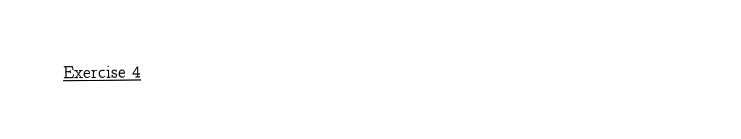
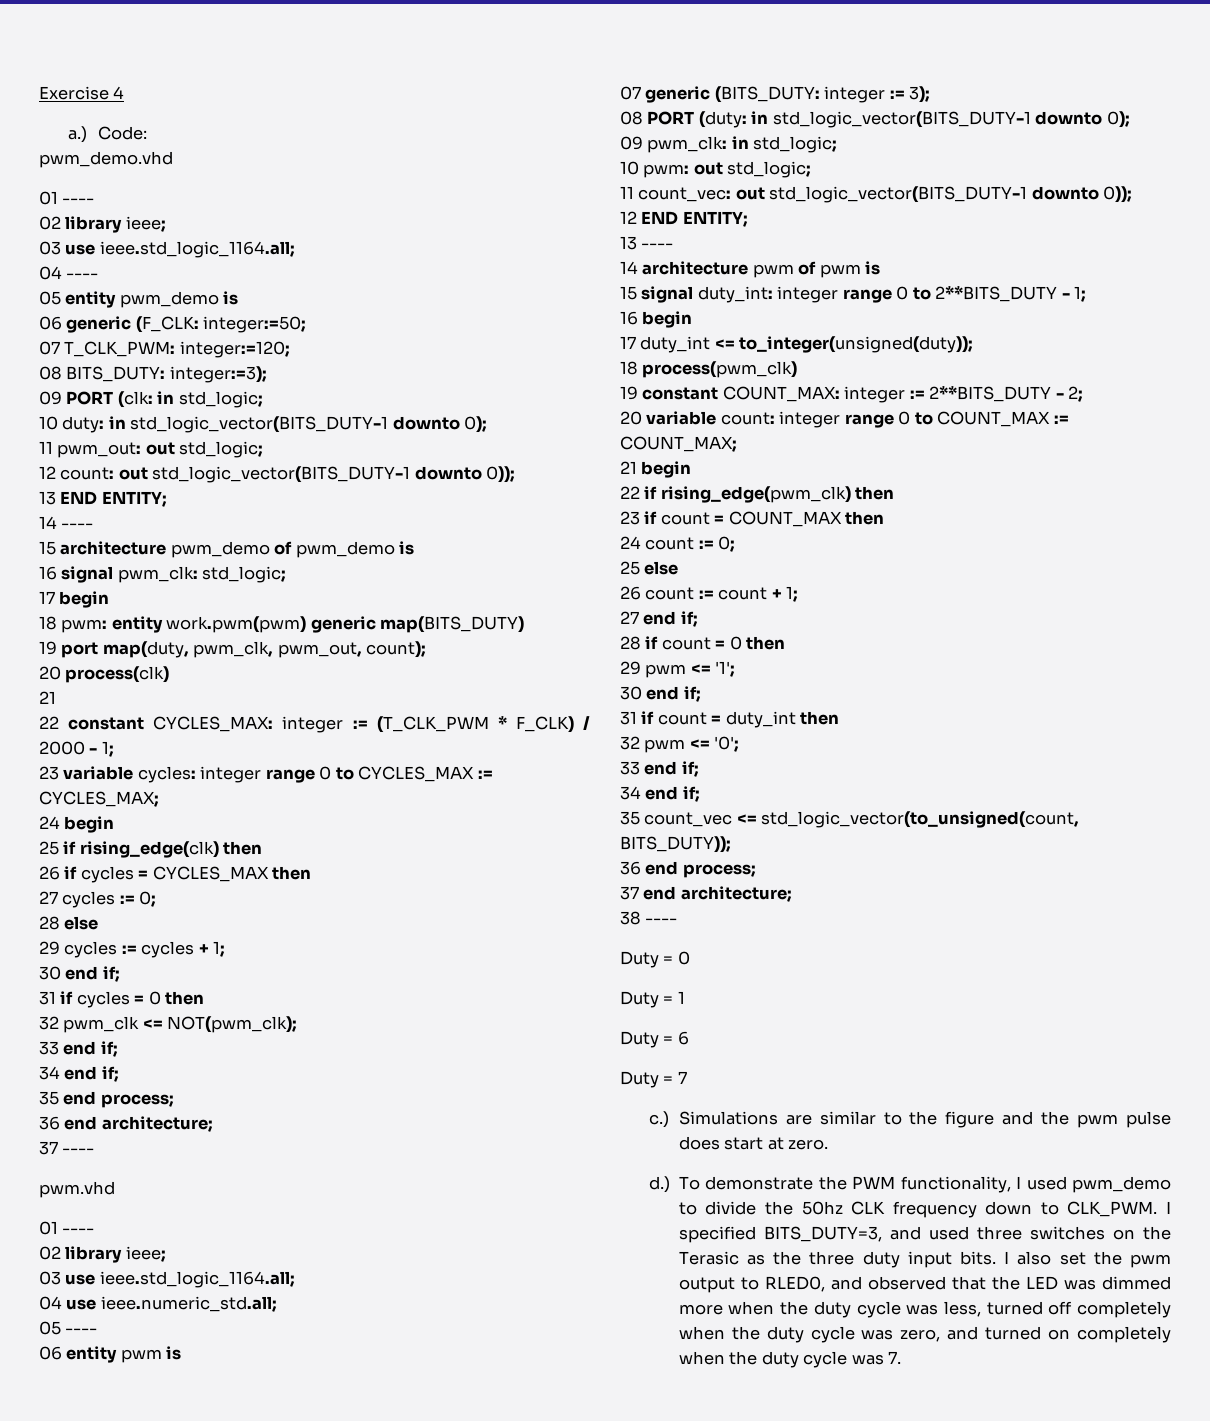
(142, 72) none -> [68,126,147,143] [39,151,173,168] [39,191,95,205] [39,216,166,233] [39,241,295,258] [39,266,99,280] [39,291,239,308] [39,316,307,333] [39,341,290,358] [39,366,267,383] [39,391,263,408] [39,416,488,433] [39,441,264,458] [39,466,516,483] [39,491,167,507] [39,516,94,529] [39,541,415,558] [39,566,287,583] [39,591,110,608] [39,616,525,633] [39,641,427,658] [39,666,170,683] [39,691,56,704] [39,716,590,733] [39,741,114,757] [39,766,493,783] [39,791,159,807] [39,816,115,833] [39,841,263,858] [39,866,312,883] [39,891,157,908] [39,916,99,930] [39,941,226,958] [39,966,120,982] [39,991,205,1008] [39,1016,298,1033] [39,1041,118,1057] [39,1066,119,1082] [39,1091,174,1108] [39,1116,213,1132] [39,1141,95,1155] [39,1181,115,1198] [39,1221,95,1235] [39,1246,166,1263] [39,1271,295,1288] [39,1296,277,1312] [39,1321,98,1335] [39,1346,182,1363] [620,86,931,103] [620,111,1130,128] [620,136,838,153] [620,161,812,178] [620,186,1133,203] [620,211,748,227] [620,236,674,250] [620,261,881,278] [620,286,1087,303] [620,311,693,328] [620,336,974,353] [620,361,798,378] [620,386,1084,403] [620,411,1069,428] [620,436,737,452] [620,461,692,478] [620,486,895,503] [620,511,885,527] [620,536,736,552] [620,561,679,575] [620,586,799,602] [620,611,698,627] [620,636,786,650] [620,661,736,678] [620,686,701,702] [620,711,840,728] [620,736,740,753] [620,761,699,777] [620,786,700,802] [620,811,1080,828] [620,836,731,853] [620,861,756,878] [620,886,792,902] [620,911,678,925] [620,951,690,968] [620,991,685,1008] [620,1031,689,1048] [620,1071,687,1088] [649,1111,1172,1128] [678,1136,829,1150] [649,1176,1171,1193] [678,1201,1171,1218] [678,1226,1171,1243] [678,1251,1171,1268] [678,1276,1171,1293] [678,1301,1171,1318] [678,1326,1171,1343] [678,1351,902,1368] // a.) Code: // pwm_demo.vhd // 01 ---- // 02 library ieee; // 03 use ieee.std_logic_1164.all; // 04 ---- // 05 entity pwm_demo is // 06 generic (F_CLK: integer:=50; // 07 T_CLK_PWM: integer:=120; // 08 BITS_DUTY: integer:=3); // 09 PORT (clk: in std_logic; // 10 duty: in std_logic_vector(BITS_DUTY-1 downto 0); // 11 pwm_out: out std_logic; // 12 count: out std_logic_vector(BITS_DUTY-1 downto 0)); // 13 END ENTITY; // 14 ---- // 15 architecture pwm_demo of pwm_demo is // 16 signal pwm_clk: std_logic; // 17 begin // 18 pwm: entity work.pwm(pwm) generic map(BITS_DUTY) // 19 port map(duty, pwm_clk, pwm_out, count); // 20 process(clk) // 21 // 22 constant CYCLES_MAX: integer := (T_CLK_PWM * F_CLK) / 2000 - 1; // 23 variable cycles: integer range 0 to CYCLES_MAX := CYCLES_MAX; // 24 begin // 25 if rising_edge(clk) then // 26 if cycles = CYCLES_MAX then // 27 cycles := 0; // 28 else // 29 cycles := cycles + 1; // 30 end if; // 31 if cycles = 0 then // 32 pwm_clk <= NOT(pwm_clk); // 33 end if; // 34 end if; // 35 end process; // 36 end architecture; // 37 ---- // pwm.vhd // 01 ---- // 02 library ieee; // 03 use ieee.std_logic_1164.all; // 04 use ieee.numeric_std.all; // 05 ---- // 06 entity pwm is // 07 generic (BITS_DUTY: integer := 3); // 08 PORT (duty: in std_logic_vector(BITS_DUTY-1 downto 0); // 09 pwm_clk: in std_logic; // 10 pwm: out std_logic; // 11 count_vec: out std_logic_vector(BITS_DUTY-1 downto 0)); // 12 END ENTITY; // 13 ---- // 14 architecture pwm of pwm is // 15 signal duty_int: integer range 0 to 2**BITS_DUTY - 1; // 16 begin // 17 duty_int <= to_integer(unsigned(duty)); // 18 process(pwm_clk) // 19 constant COUNT_MAX: integer := 2**BITS_DUTY - 2; // 20 variable count: integer range 0 to COUNT_MAX := COUNT_MAX; // 21 begin // 22 if rising_edge(pwm_clk) then // 23 if count = COUNT_MAX then // 24 count := 0; // 25 else // 26 count := count + 1; // 27 end if; // 28 if count = 0 then // 29 pwm <= '1'; // 30 end if; // 31 if count = duty_int then // 32 pwm <= '0'; // 33 end if; // 34 end if; // 35 count_vec <= std_logic_vector(to_unsigned(count, BITS_DUTY)); // 36 end process; // 37 end architecture; // 38 ---- // Duty = 0 // Duty = 1 // Duty = 6 // Duty = 7 // c.) Simulations are similar to the figure and the pwm pulse does start at zero. // d.) To demonstrate the PWM functionality, I used pwm_demo to divide the 50hz CLK frequency down to CLK_PWM. I specified BITS_DUTY=3, and used three switches on the Terasic as the three duty input bits. I also set the pwm output to RLED0, and observed that the LED was dimmed more when the duty cycle was less, turned off completely when the duty cycle was zero, and turned on completely when the duty cycle was 7.

